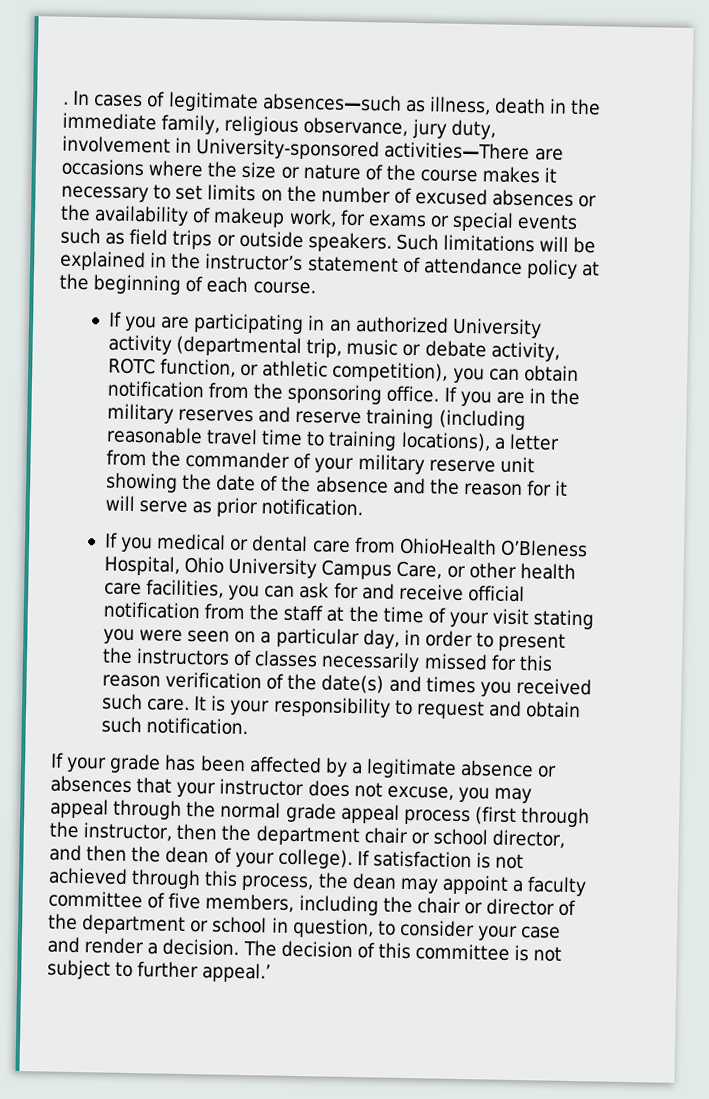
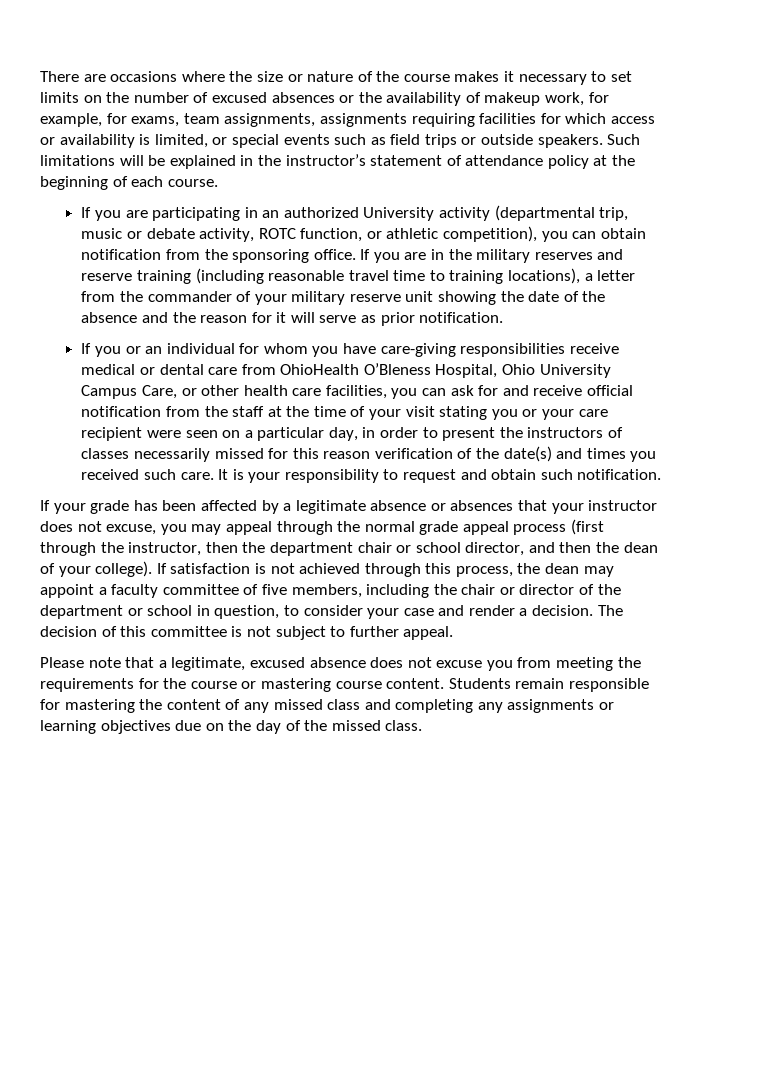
[63,90,602,116] [62,112,496,140] [62,135,531,161] . In cases of legitimate absences—such as illness, death in the immediate family, religious observance, jury duty, involvement in University-sponsored activities—There -> [40,71,79,82] There
[367,214,427,228] exams -> [40,113,655,127] [40,134,208,148] example, for exams, team assignments, assignments requiring facilities for which access or availability is limited,
(154, 544) none -> [125,343,619,357] or an individual for whom you have care-giving responsibilities receive
(135, 636) none -> [522,409,608,420] [81,427,143,441] or your care recipient
[202,962,272,983] appeal.’ -> [403,626,454,640] [40,657,641,671] [40,678,649,692] [40,699,615,713] [40,720,423,734] appeal. // Please note that a legitimate, excused absence does not excuse you from meeting the requirements for the course or mastering course content. Students remain responsible for mastering the content of any missed class and completing any assignments or learning objectives due on the day of the missed class.

